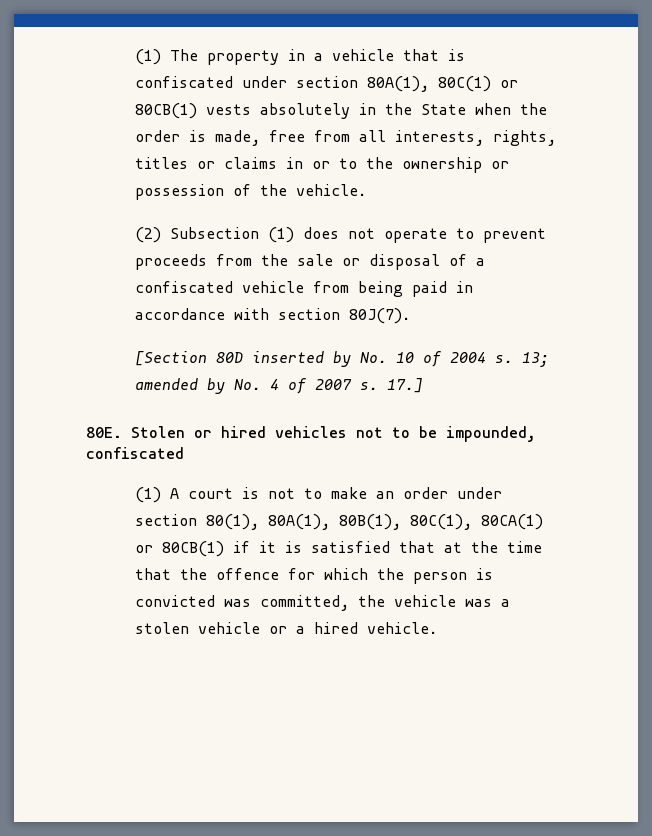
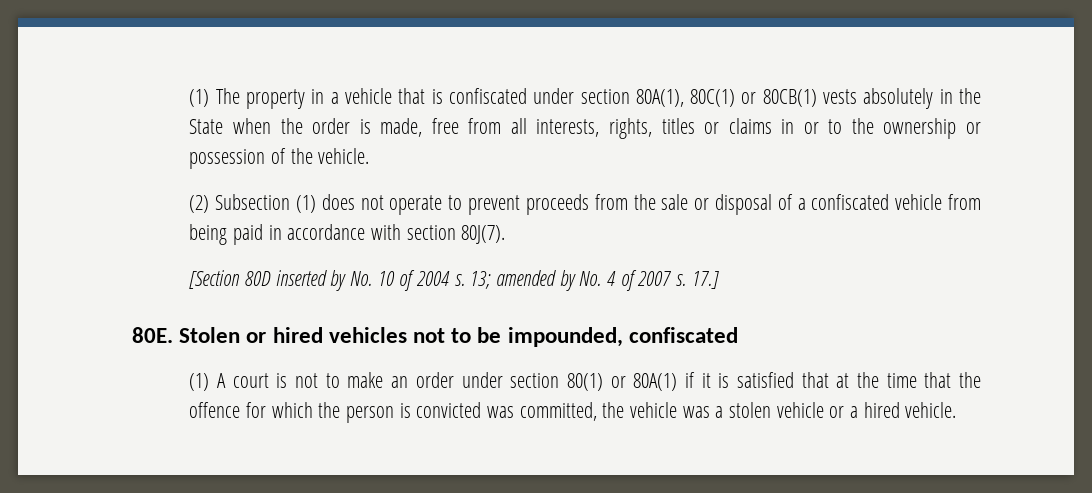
[206,514,544,530] [135,541,225,557] 80(1), 80A(1), 80B(1), 80C(1), 80CA(1) or 80CB(1) -> [566,373,678,391] 80(1) or 80A(1)

